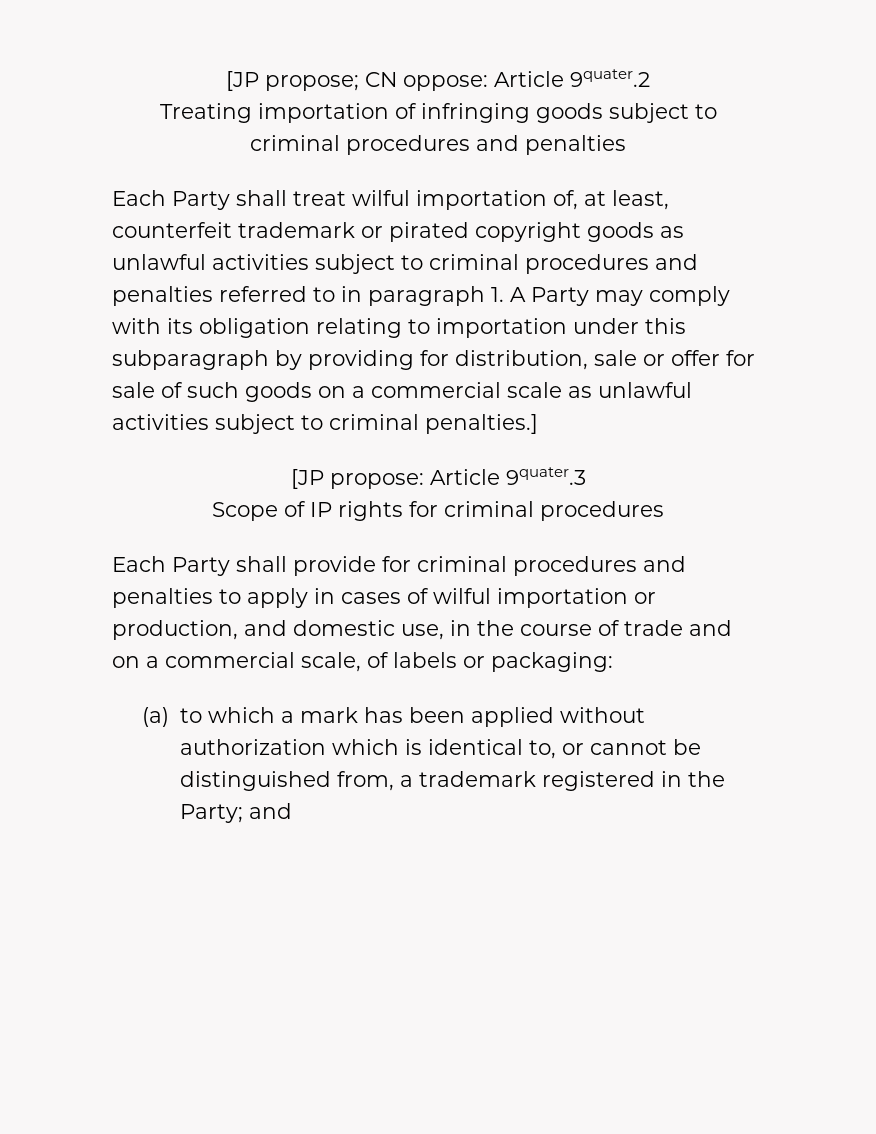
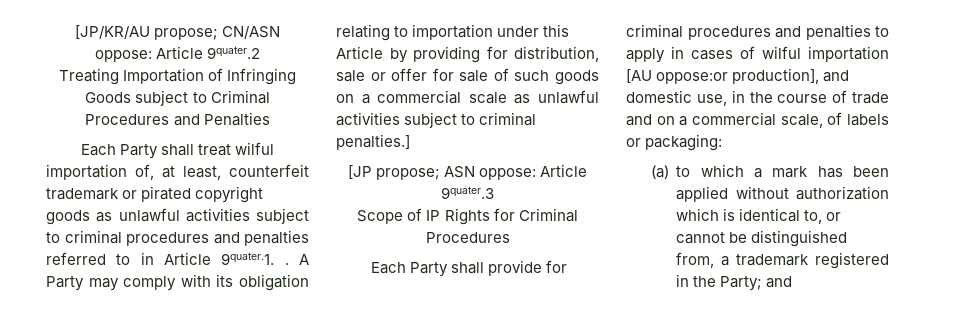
[226,71,397,91] [JP propose; CN -> [74,25,281,40] [JP/KR/AU propose; CN/ASN
[257,103,717,123] [250,135,626,155] importation of infringing goods subject to criminal procedures and penalties -> [122,68,297,85] [85,90,270,106] [85,112,270,126] Importation of Infringing Goods subject to Criminal Procedures and Penalties
[368,286,504,306] paragraph 1. -> [164,252,289,265] Article 9quater.1. .
[112,350,269,370] subparagraph -> [336,46,383,59] Article
[329,473,424,489] propose: -> [375,166,537,180] propose; ASN oppose:
[338,501,664,521] rights for criminal procedures -> [444,208,578,225] [425,232,510,243] Rights for Criminal Procedures
[634,592,656,604] [112,620,238,640] or production, -> [626,68,820,84] [AU oppose:or production],

